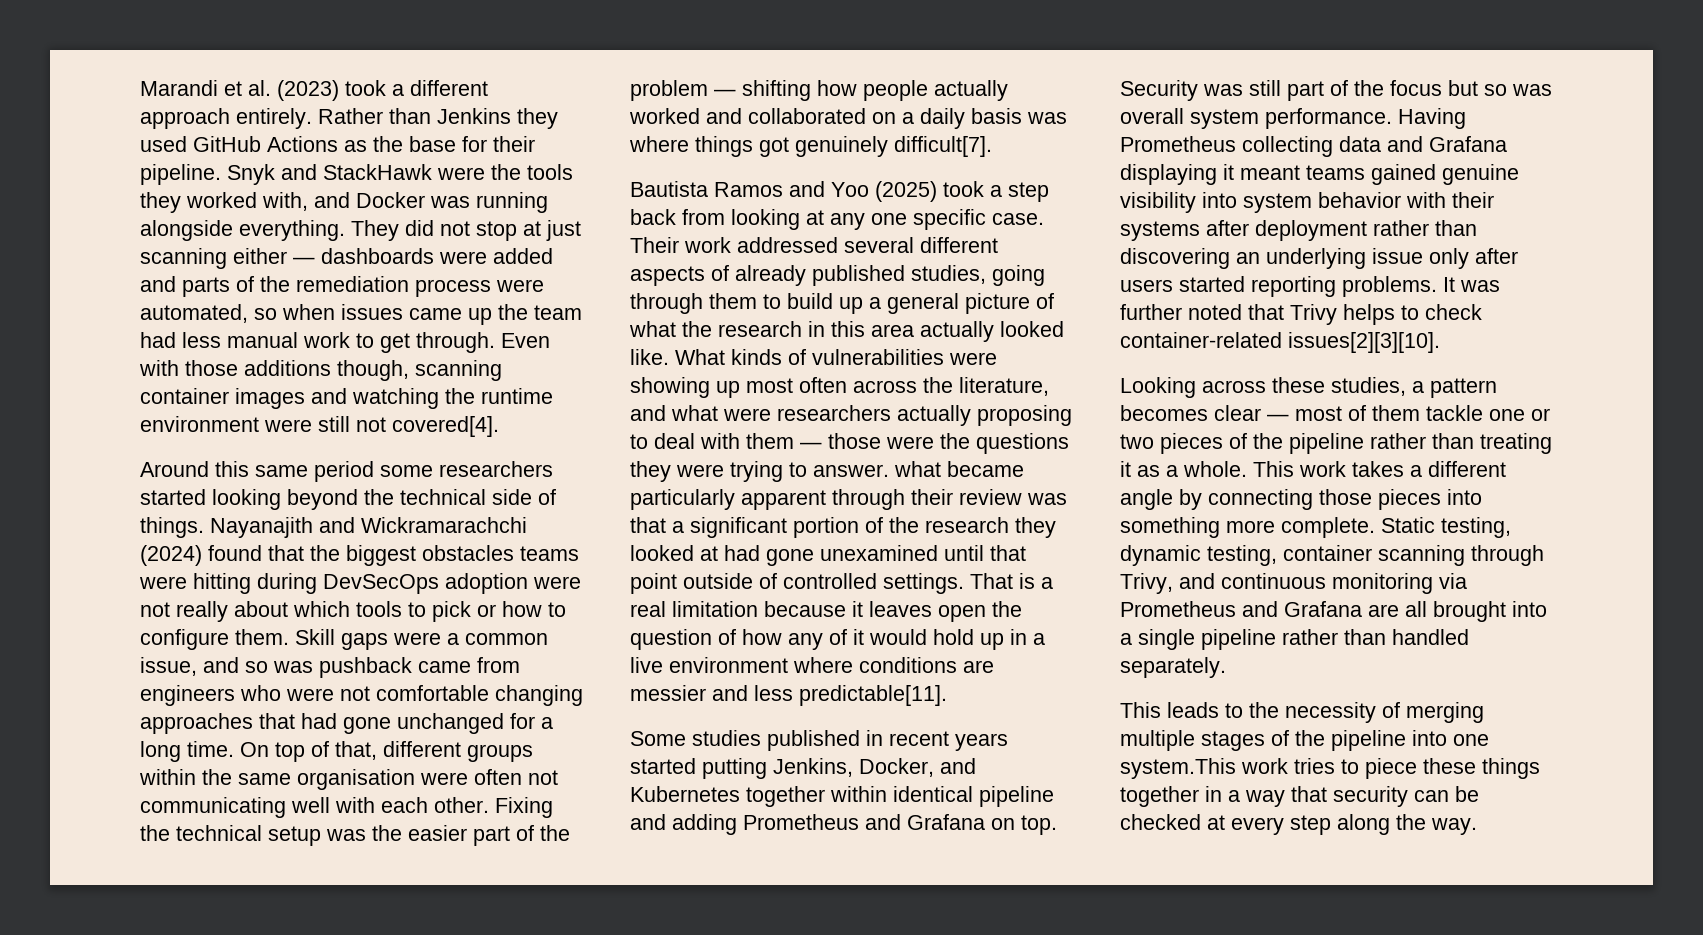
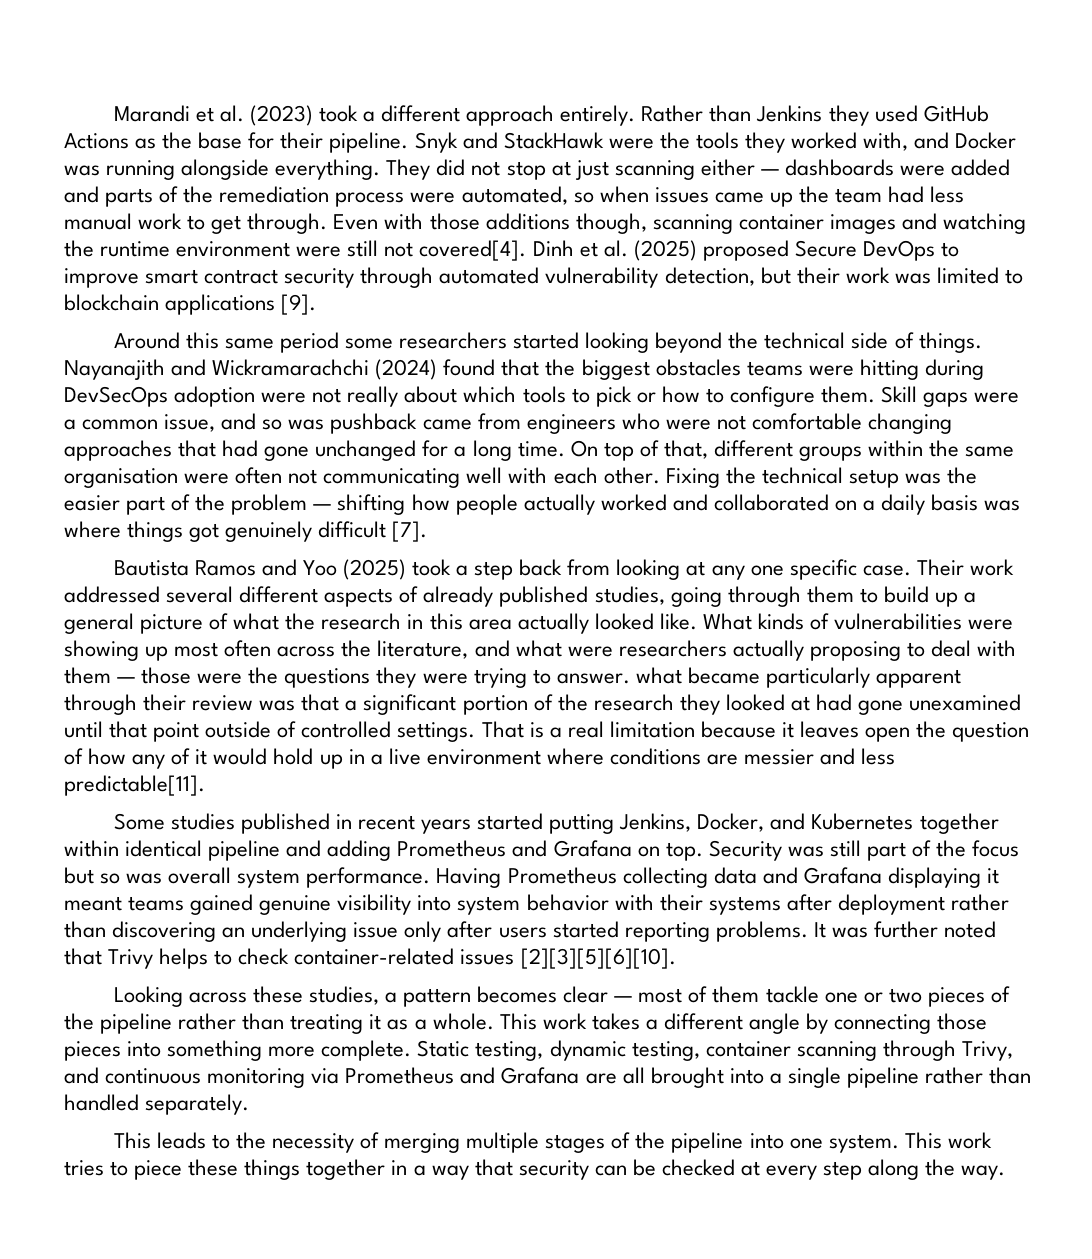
(499, 426) none -> [532,240,960,261] [64,267,1023,288] [64,294,317,315] Dinh et al. (2025) proposed Secure DevOps to improve smart contract security through automated vulnerability detection, but their work was limited to blockchain applications [9].
[894,136,992,157] difficult[7]. -> [318,521,428,542] difficult [7].
[1288,332,1440,353] issues[2][3][10]. -> [460,948,676,969] issues [2][3][5][6][10].
[1120,758,1236,779] system.This -> [828,1132,942,1153] system. This

